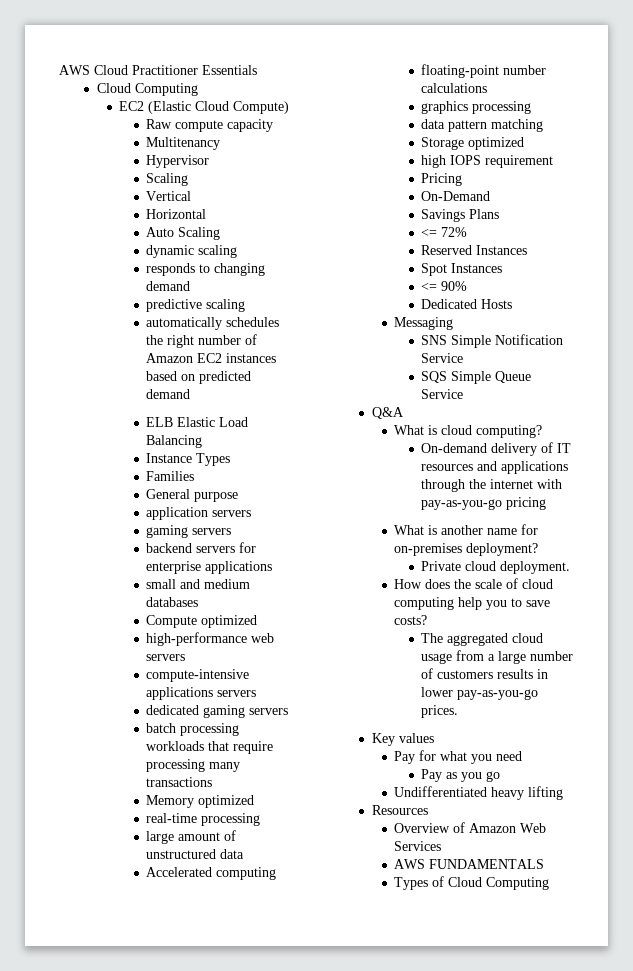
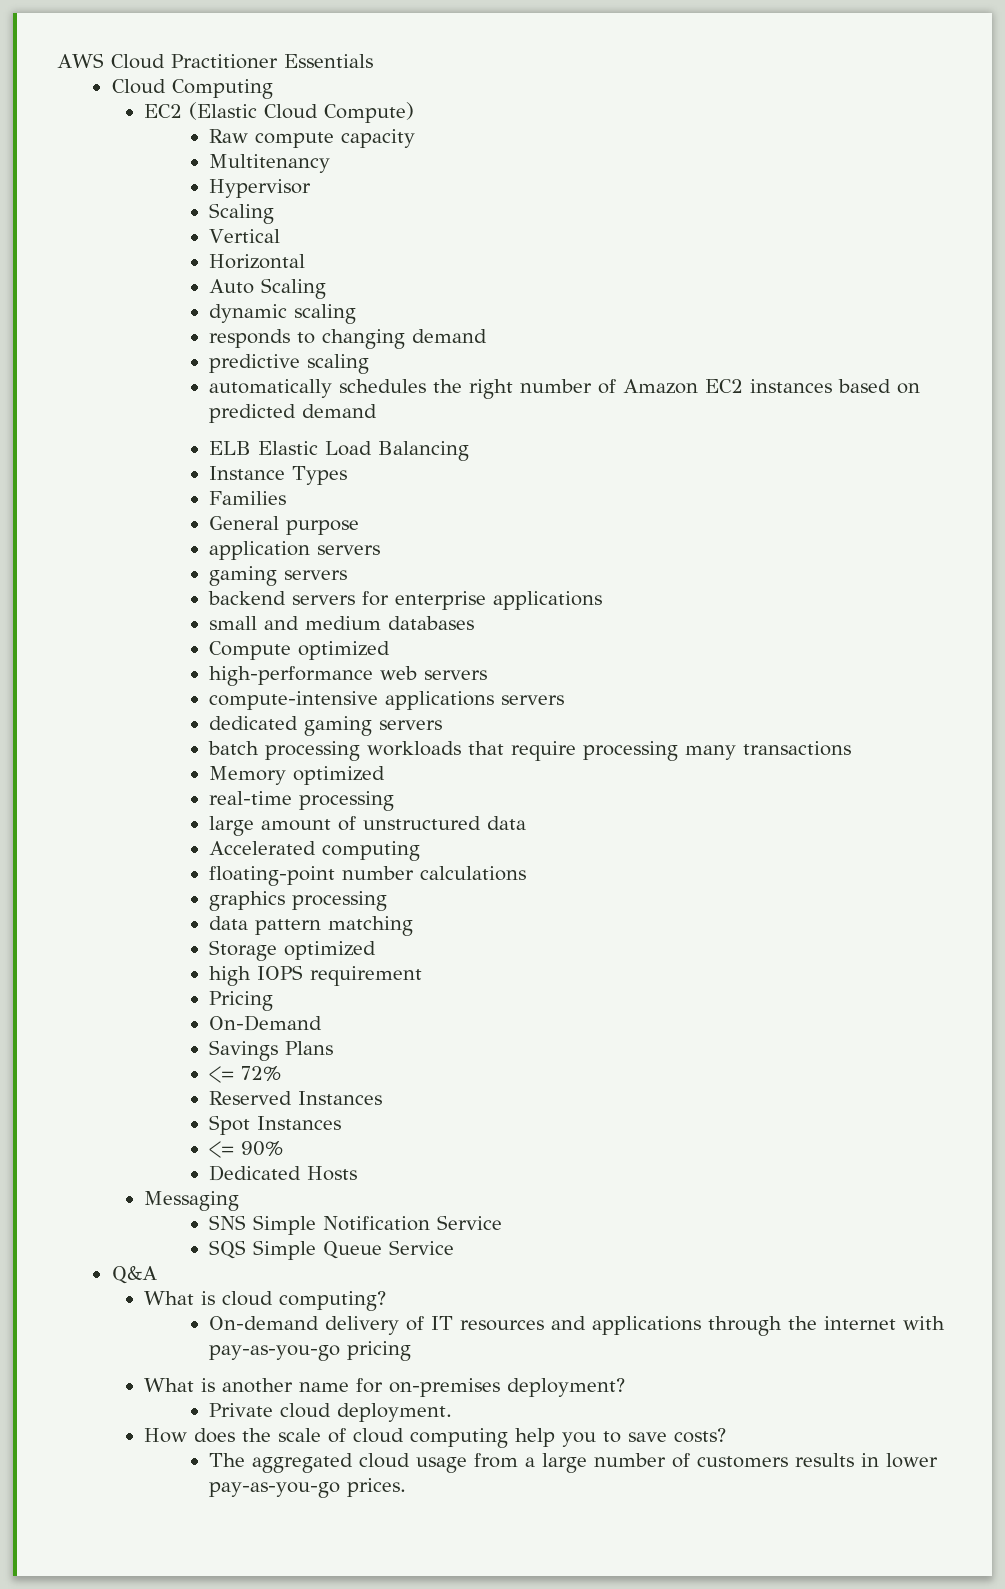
[371,733,434,746] [394,750,523,764] [421,769,501,782] [394,786,564,800] [371,805,428,815] [394,822,547,833] [394,841,442,851] [394,859,545,869] [394,876,550,890] // Key values // Pay for what you need // Pay as you go // Undifferentiated heavy lifting // Resources // Overview of Amazon Web Services // AWS FUNDAMENTALS // Types of Cloud Computing -> (407, 1487) none

